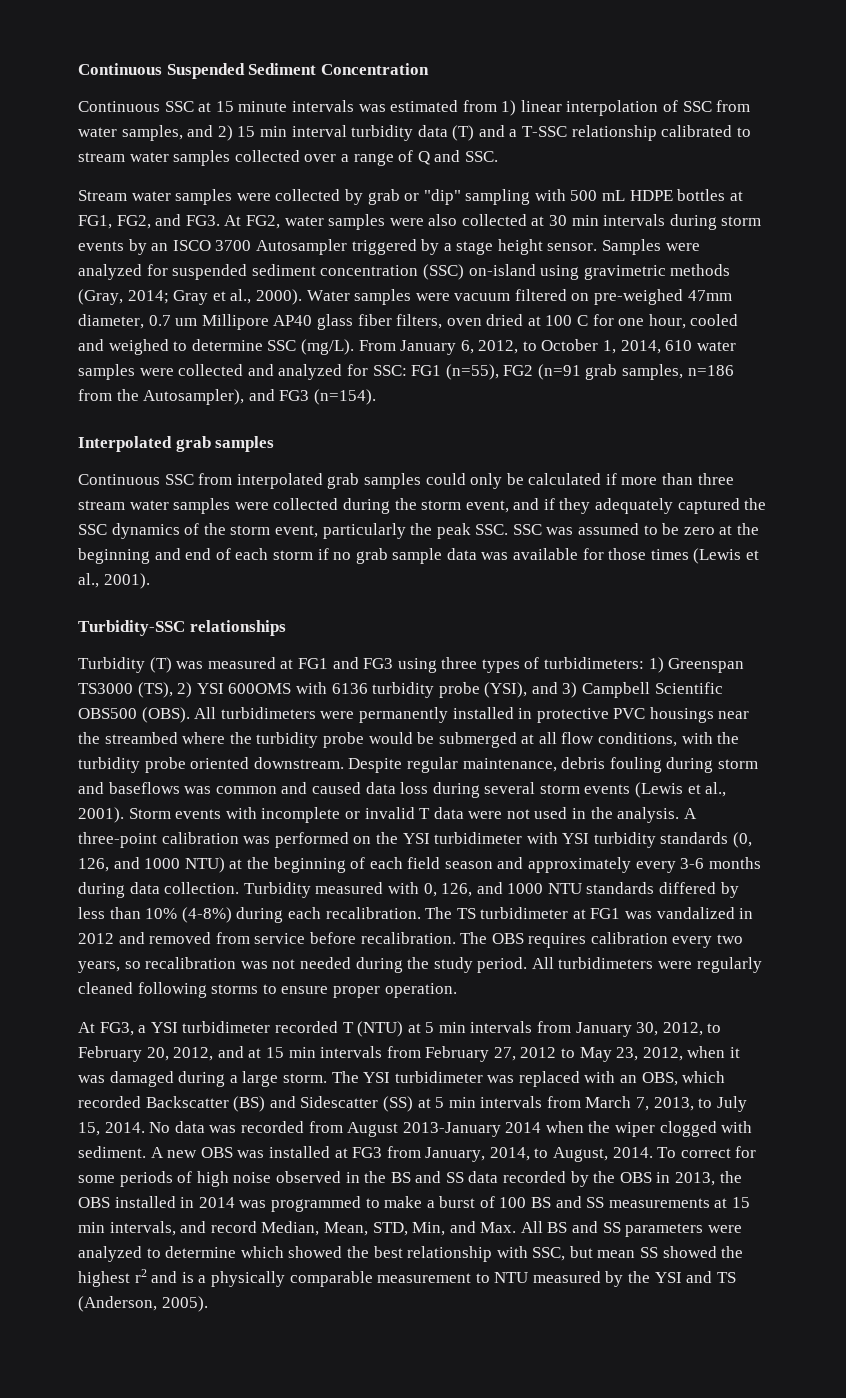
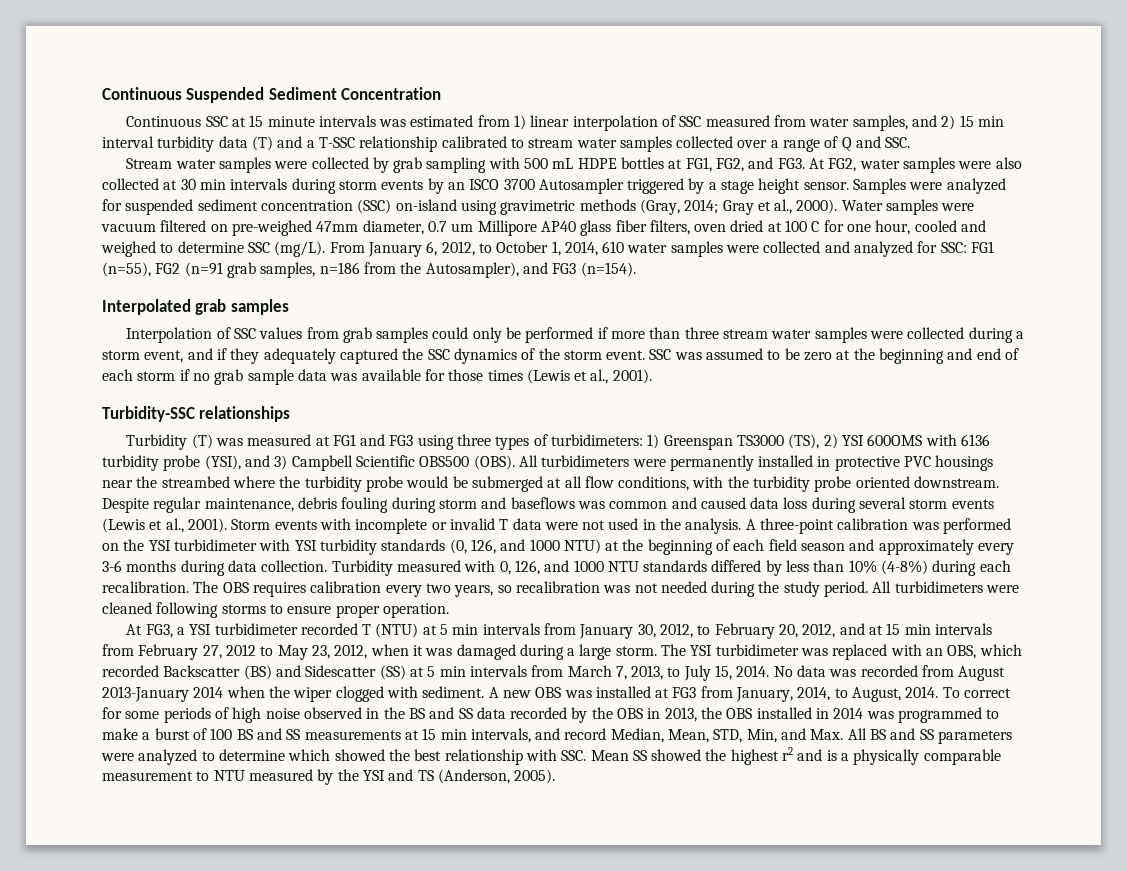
(712, 106) none -> [705,115,770,127] measured
[404,189,461,205] or "dip" -> (423, 165) none
[78,473,323,489] Continuous SSC from interpolated -> [126,327,339,343] Interpolation of SSC values from
[528,473,602,485] calculated -> [525,327,594,343] performed
[394,498,417,510] the -> [1015,331,1024,339] a
[274,523,509,539] event, particularly the peak SSC. -> [606,350,646,360] event.
[456,907,754,919] [78,932,488,944] TS turbidimeter at FG1 was vandalized in 2012 and removed from service before recalibration. The -> (219, 587) none
[696,957,762,973] regularly -> (1020, 589) none
[532,1246,636,1261] SSC, but mean -> [561,750,629,761] SSC. Mean

